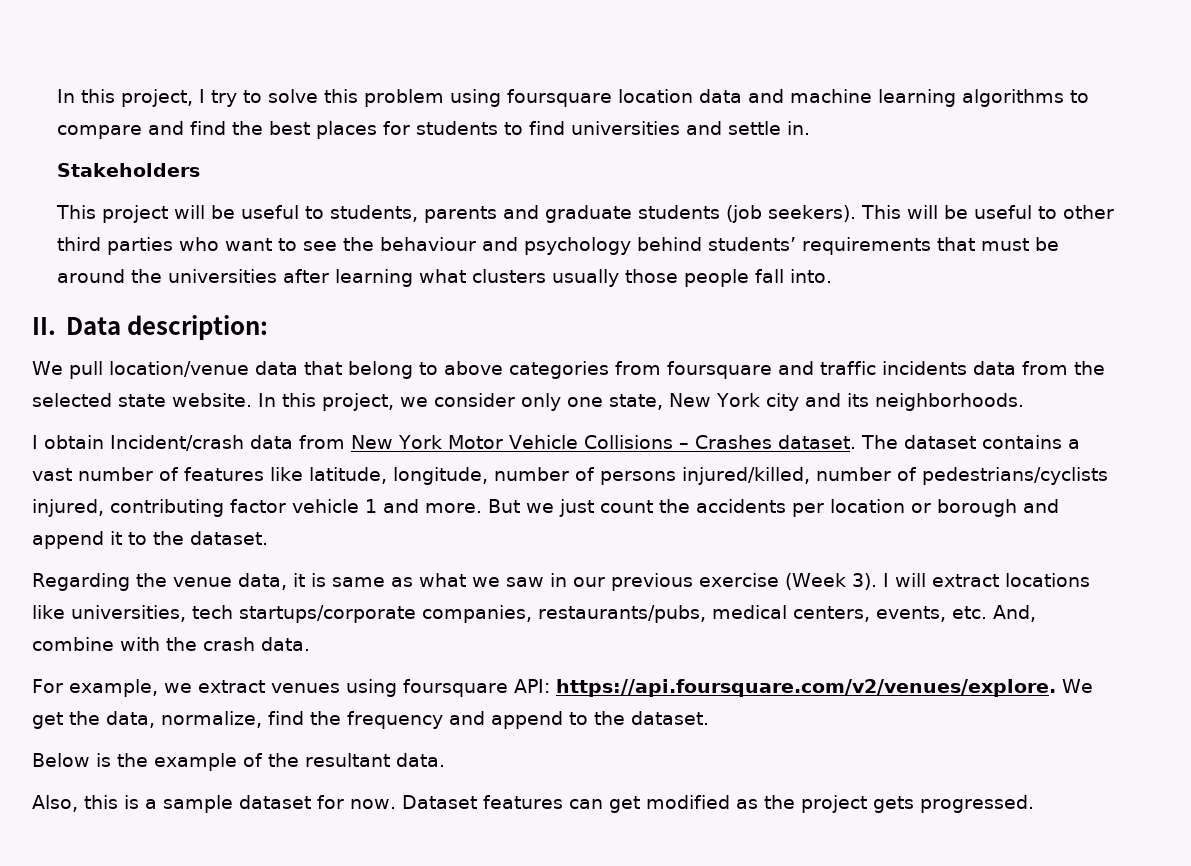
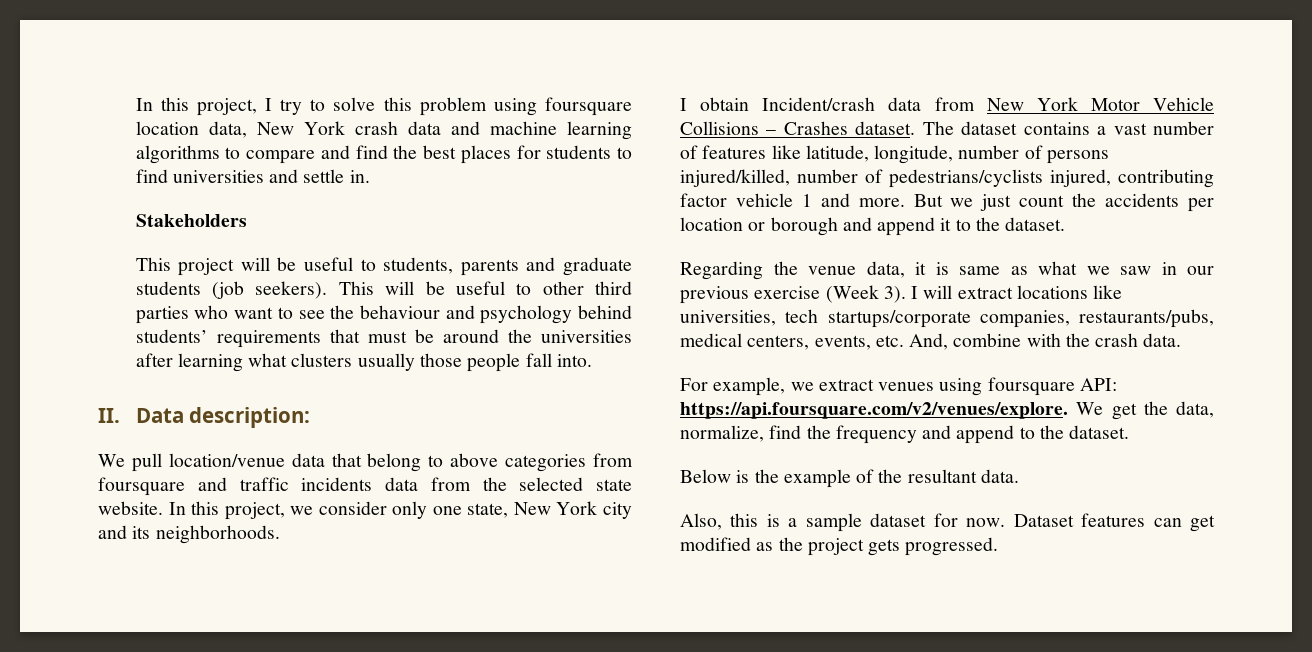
(693, 96) none -> [208,121,398,138] data, New York crash

